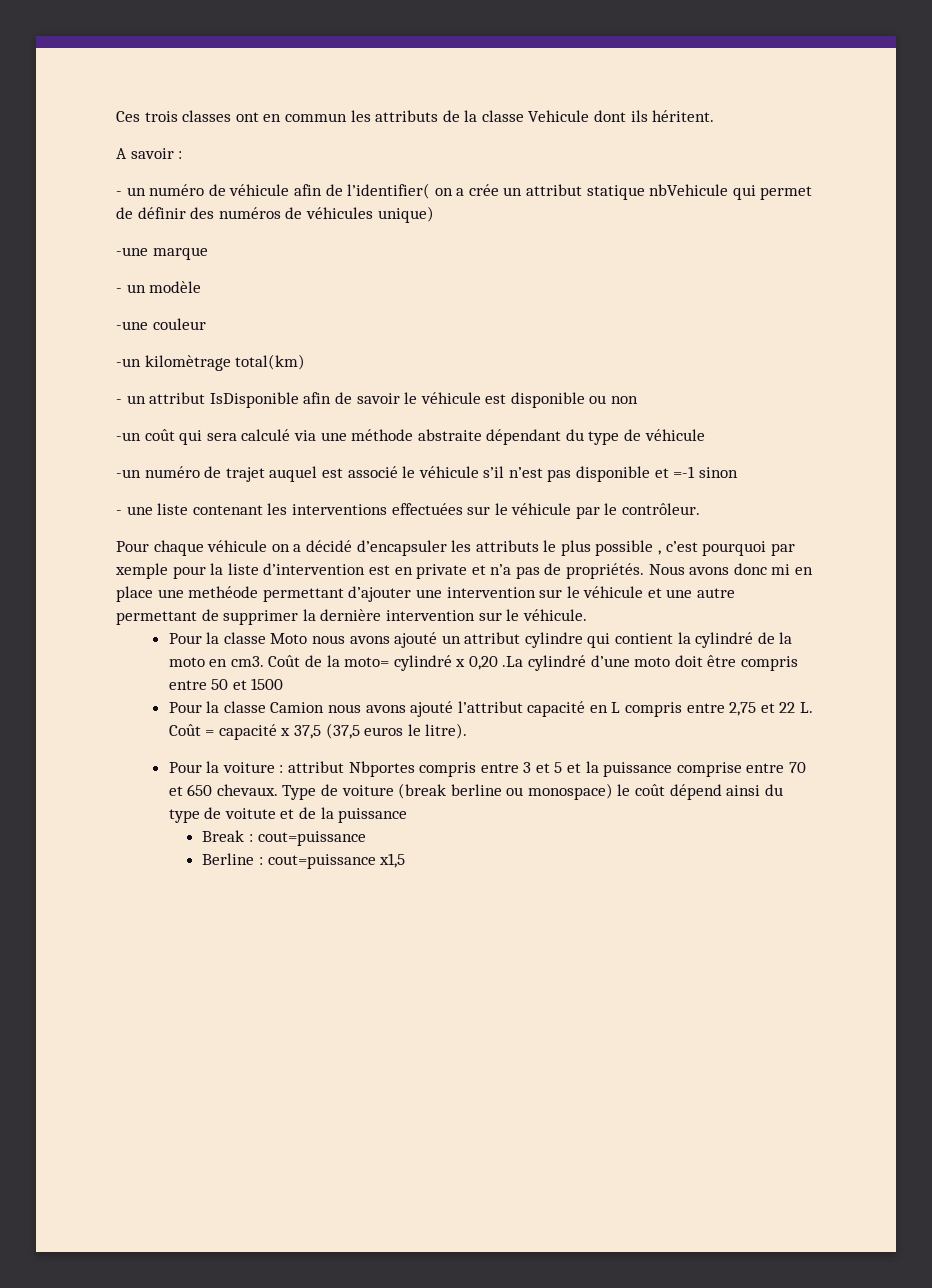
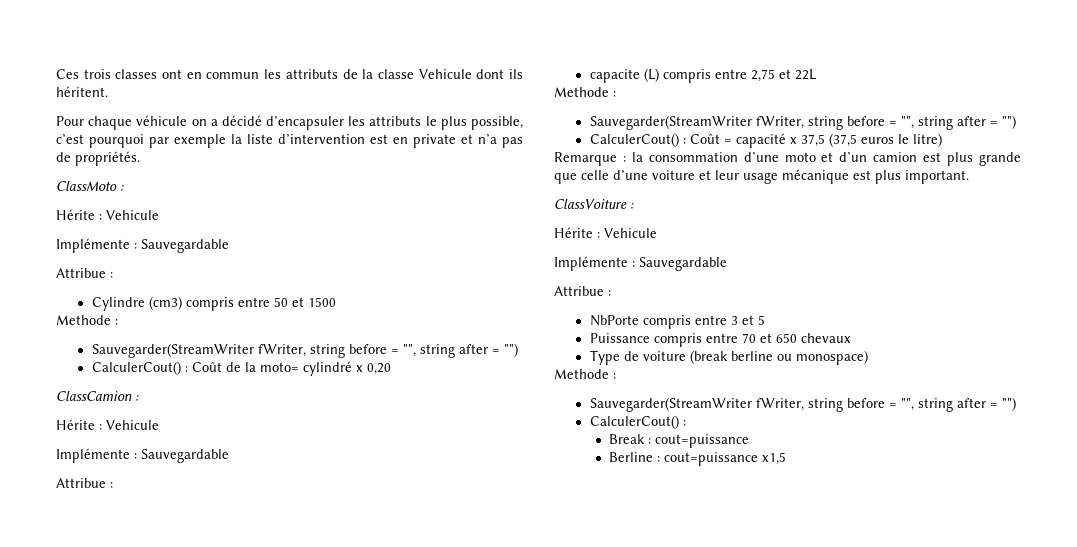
[116,148,183,159] [116,183,813,200] [116,206,434,223] [116,247,208,260] [116,281,202,293] [116,318,206,330] [116,354,306,371] [116,392,639,408] [116,429,705,445] [116,466,738,482] [116,503,701,519] // A savoir : // - un numéro de véhicule afin de l’identifier( on a crée un attribut statique nbVehicule qui permet de définir des numéros de véhicules unique) // -une marque // - un modèle // -une couleur // -un kilomètrage total(km) // - un attribut IsDisponible afin de savoir le véhicule est disponible ou non // -un coût qui sera calculé via une méthode abstraite dépendant du type de véhicule // -un numéro de trajet auquel est associé le véhicule s’il n’est pas disponible et =-1 sinon // - une liste contenant les interventions effectuées sur le véhicule par le contrôleur. -> (108, 91) none
[595,540,662,556] possible , -> [471,116,523,130] possible,
[115,563,206,579] xemple pour -> [174,134,226,148] exemple
[648,563,814,575] [116,586,736,602] [116,609,587,625] [168,632,793,648] [168,656,264,667] Nous avons donc mi en place une methéode permettant d’ajouter une intervention sur le véhicule et une autre permettant de supprimer la dernière intervention sur le véhicule. // Pour la classe Moto nous avons ajouté un attribut cylindre qui contient la cylindré de la moto en cm3. -> [56,181,124,191] [56,209,159,220] [56,238,229,253] [56,268,113,278] [91,296,336,311] [56,315,118,325] [91,343,518,358] [91,361,188,375] // ClassMoto : // Hérite : Vehicule // Implémente : Sauvegardable // Attribue : // Cylindre (cm3) compris entre 50 et 1500 // Methode : // Sauvegarder(StreamWriter fWriter, string before = "", string after = "") // CalculerCout() :
[502,655,798,671] [168,678,284,690] [168,701,813,717] .La cylindré d’une moto doit être compris entre 50 et 1500 // Pour la classe Camion nous avons ajouté l’attribut capacité en L compris entre 2,75 et 22 L. -> [56,391,139,401] [56,419,159,430] [56,448,229,463] [56,478,113,488] [589,68,816,83] [554,87,616,97] [589,115,1016,130] [589,133,686,147] // ClassCamion : // Hérite : Vehicule // Implémente : Sauvegardable // Attribue : // capacite (L) compris entre 2,75 et 22L // Methode : // Sauvegarder(StreamWriter fWriter, string before = "", string after = "") // CalculerCout() :
[425,723,468,739] [168,761,415,777] litre). // Pour la voiture : attribut Nbportes -> [912,133,942,147] [554,152,1022,166] [554,169,969,184] [554,199,634,209] [554,227,657,238] [554,256,727,271] [554,286,611,296] [589,315,639,326] litre) // Remarque : la consommation d’une moto et d’un camion est plus grande que celle d’une voiture et leur usage mécanique est plus important. // ClassVoiture : // Hérite : Vehicule // Implémente : Sauvegardable // Attribue : // NbPorte
[567,761,742,777] et la puissance comprise -> [589,333,702,347] // Puissance compris
[216,784,278,796] chevaux. -> [800,333,851,343] chevaux //
[617,784,783,800] [168,807,408,823] le coût dépend ainsi du type de voitute et de la puissance -> [554,369,616,379] [589,397,1016,412] [589,415,686,429] // Methode : // Sauvegarder(StreamWriter fWriter, string before = "", string after = "") // CalculerCout() :

